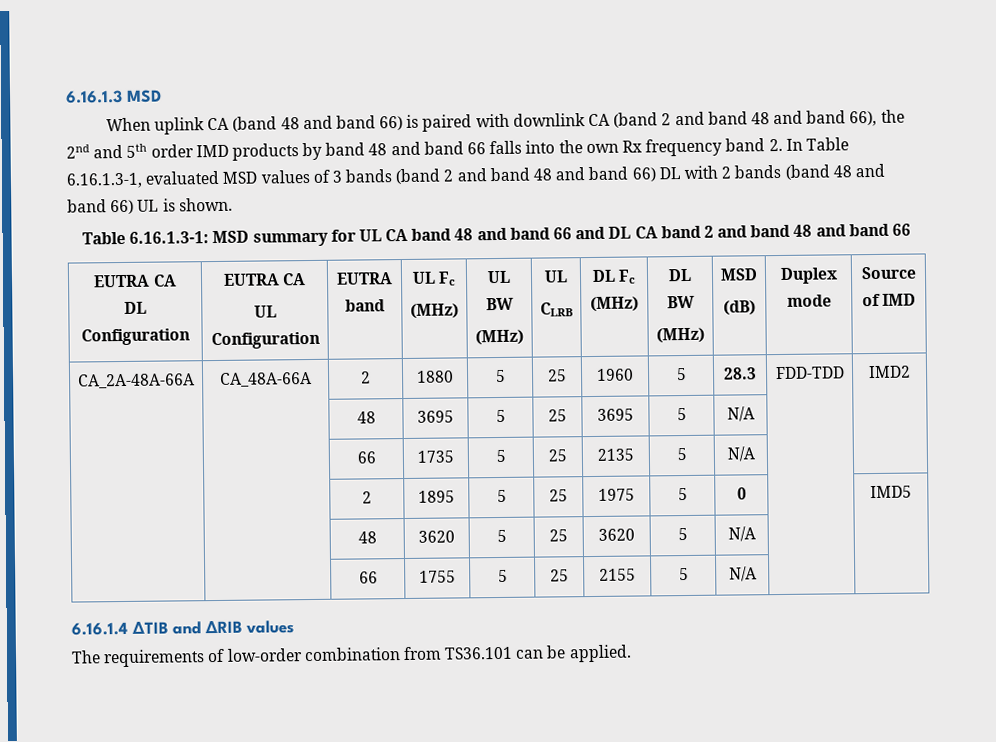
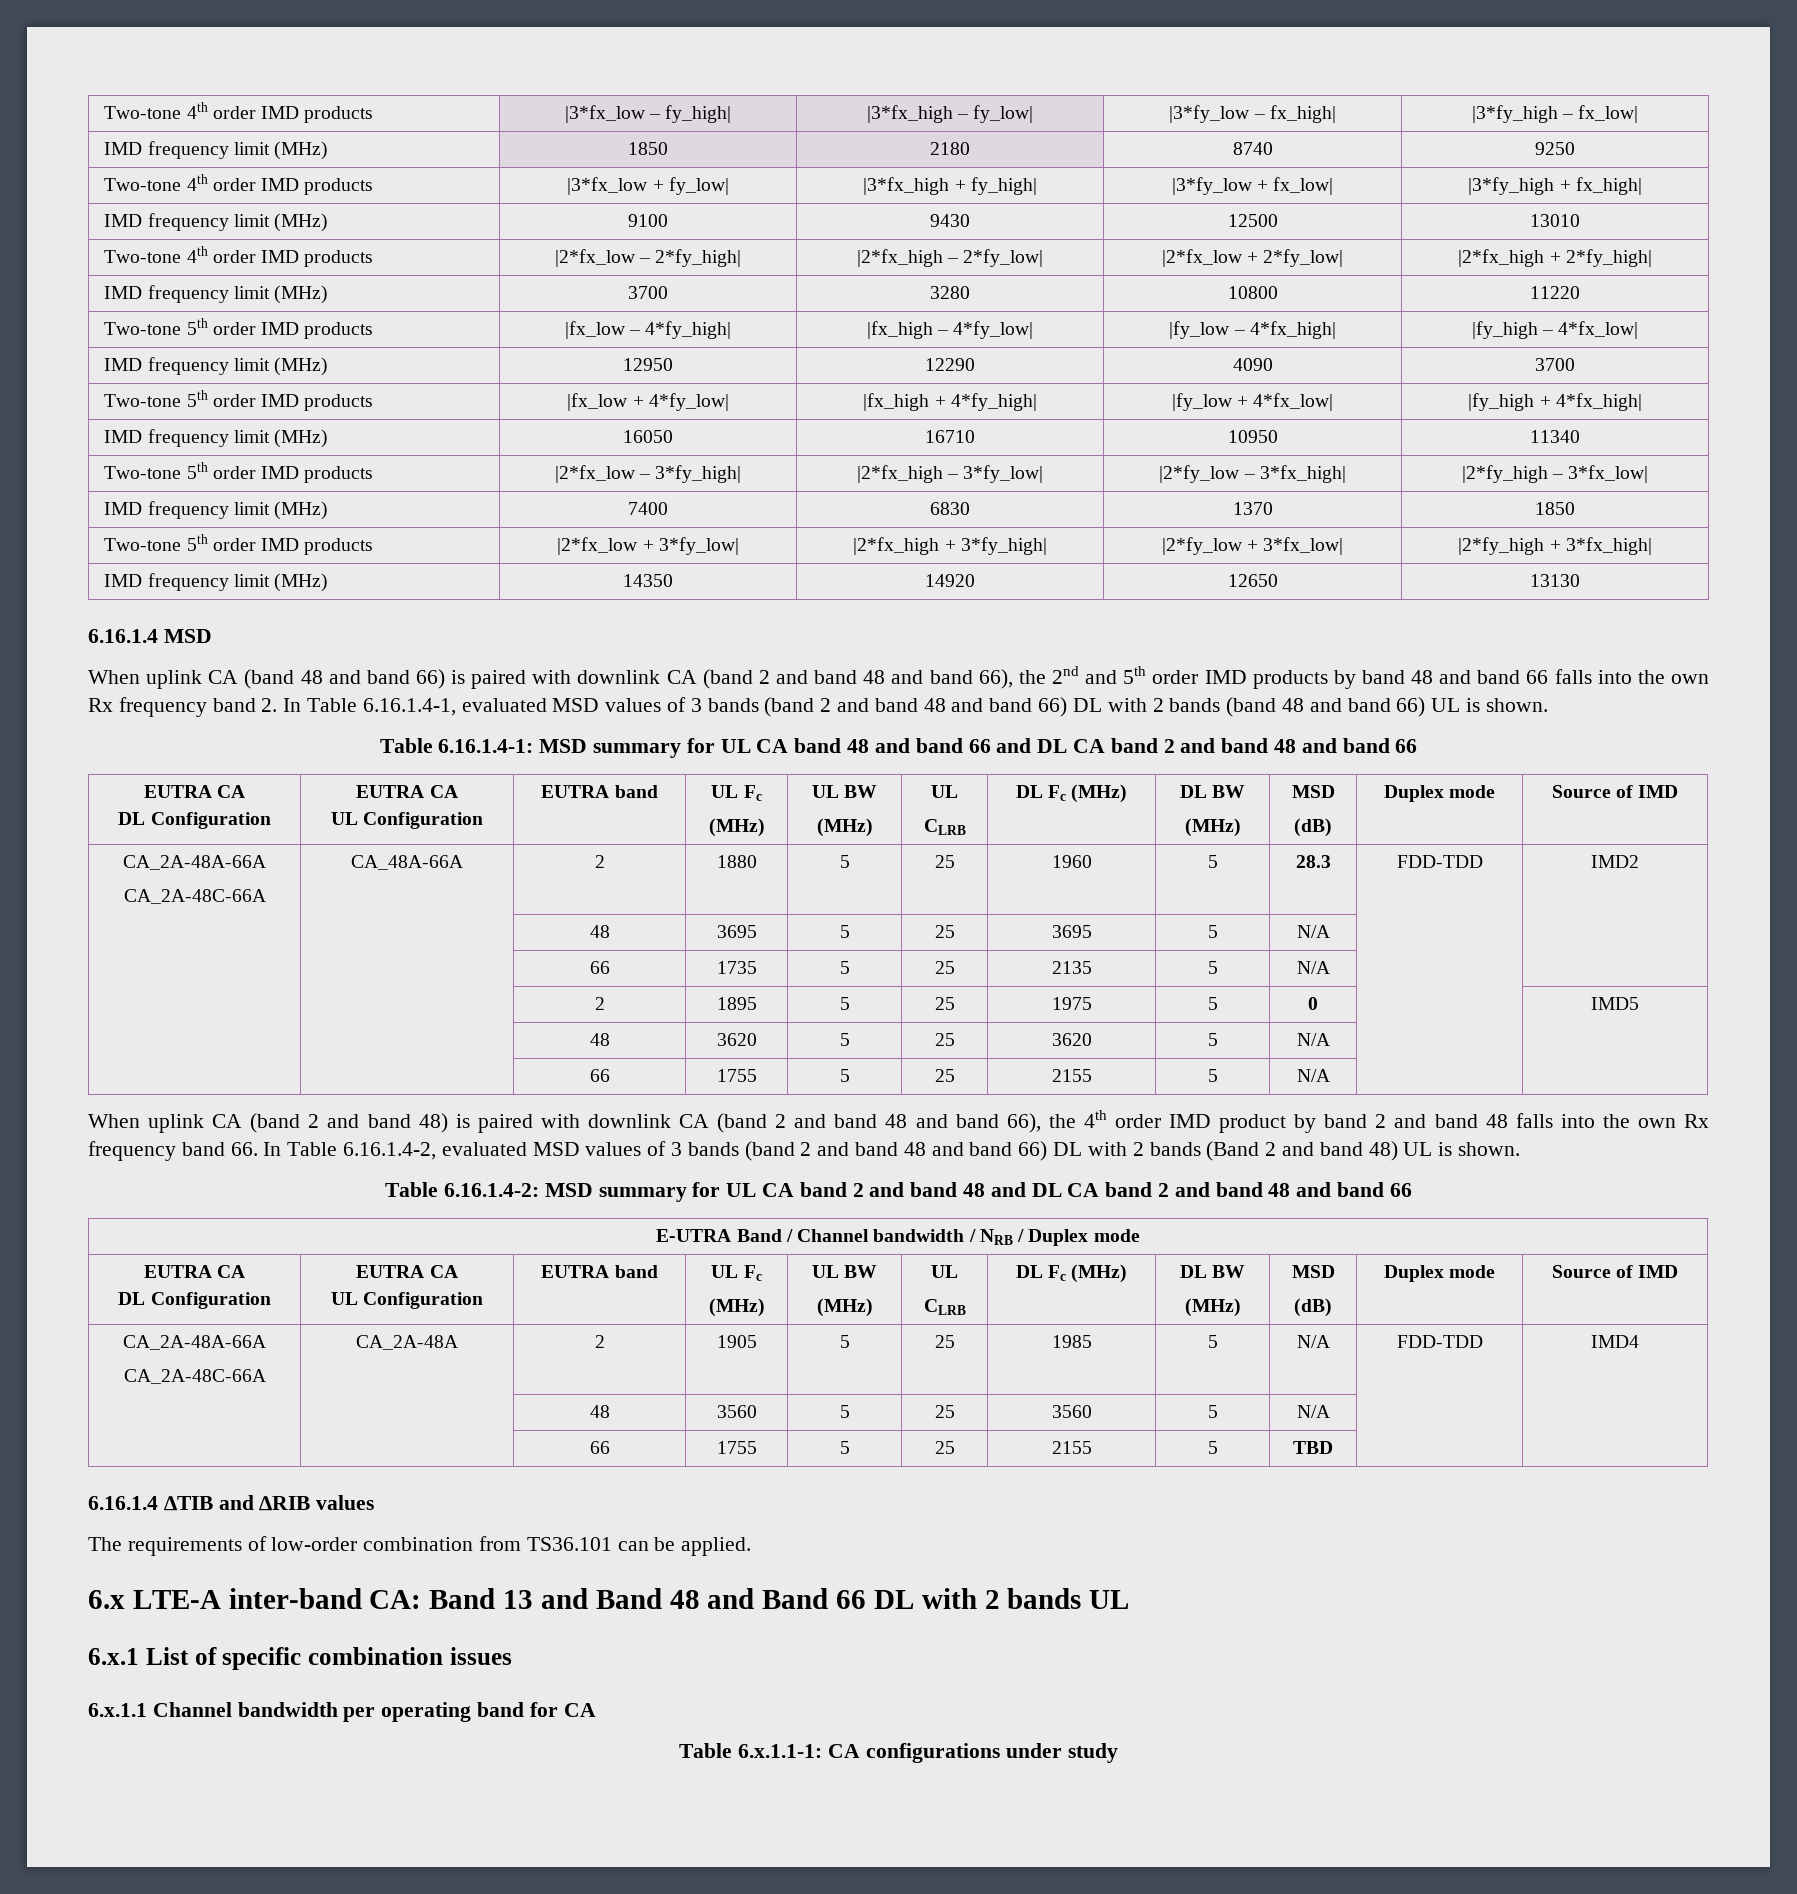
[65,89,123,104] 6.16.1.3 -> [104,102,374,123] [564,105,732,123] [866,105,1034,123] [1169,105,1336,123] [1471,105,1639,123] [104,141,329,160] [628,142,668,155] [930,142,970,155] [1232,142,1273,155] [1535,142,1575,155] [104,174,374,195] [567,177,729,195] [863,177,1037,195] [1171,177,1334,195] [1468,177,1642,195] [104,213,329,232] [628,214,668,227] [930,214,970,227] [1227,214,1278,227] [1530,214,1580,227] [104,246,374,267] [554,249,742,267] [856,249,1044,267] [1161,249,1344,267] [1458,249,1652,267] [104,285,329,304] [628,286,668,299] [930,286,970,299] [1227,286,1278,299] [1530,286,1580,299] [104,318,374,339] [564,321,732,339] [866,321,1034,339] [1169,321,1336,339] [1471,321,1639,339] [104,357,329,376] [623,358,673,371] [925,358,975,371] [1232,358,1273,371] [1535,358,1575,371] [104,390,374,411] [567,393,729,411] [863,393,1037,411] [1171,393,1334,411] [1468,393,1642,411] [104,429,329,448] [623,430,673,443] [925,430,975,443] [1227,430,1278,443] [1530,430,1580,443] [104,462,374,483] [554,465,742,483] [856,465,1044,483] [1159,465,1346,483] [1461,465,1649,483] [104,501,329,520] [628,502,668,515] [930,502,970,515] [1232,502,1273,515] [1535,502,1575,515] [104,534,374,555] [557,537,739,555] [853,537,1047,555] [1161,537,1344,555] [1458,537,1652,555] [104,573,329,592] [623,574,673,587] [925,574,975,587] [1227,574,1278,587] [1530,574,1580,587] [88,629,158,643] Two-tone 4th order IMD products | |3*fx_low – fy_high| | |3*fx_high – fy_low| | |3*fy_low – fx_high| | |3*fy_high – fx_low| // IMD frequency limit (MHz) | 1850 | 2180 | 8740 | 9250 // Two-tone 4th order IMD products | |3*fx_low + fy_low| | |3*fx_high + fy_high| | |3*fy_low + fx_low| | |3*fy_high + fx_high| // IMD frequency limit (MHz) | 9100 | 9430 | 12500 | 13010 // Two-tone 4th order IMD products | |2*fx_low – 2*fy_high| | |2*fx_high – 2*fy_low| | |2*fx_low + 2*fy_low| | |2*fx_high + 2*fy_high| // IMD frequency limit (MHz) | 3700 | 3280 | 10800 | 11220 // Two-tone 5th order IMD products | |fx_low – 4*fy_high| | |fx_high – 4*fy_low| | |fy_low – 4*fx_high| | |fy_high – 4*fx_low| // IMD frequency limit (MHz) | 12950 | 12290 | 4090 | 3700 // Two-tone 5th order IMD products | |fx_low + 4*fy_low| | |fx_high + 4*fy_high| | |fy_low + 4*fx_low| | |fy_high + 4*fx_high| // IMD frequency limit (MHz) | 16050 | 16710 | 10950 | 11340 // Two-tone 5th order IMD products | |2*fx_low – 3*fy_high| | |2*fx_high – 3*fy_low| | |2*fy_low – 3*fx_high| | |2*fy_high – 3*fx_low| // IMD frequency limit (MHz) | 7400 | 6830 | 1370 | 1850 // Two-tone 5th order IMD products | |2*fx_low + 3*fy_low| | |2*fx_high + 3*fy_high| | |2*fy_low + 3*fx_low| | |2*fy_high + 3*fx_high| // IMD frequency limit (MHz) | 14350 | 14920 | 12650 | 13130 // 6.16.1.4
[66,172,143,189] 6.16.1.3-1, -> [362,698,456,716] 6.16.1.4-1,
[129,231,210,244] 6.16.1.3-1: -> [438,739,534,753] 6.16.1.4-1:
(195, 381) none -> [123,889,266,904] // CA_2A-48C-66A
(757, 574) none -> [88,1110,1709,1133] [88,1141,1520,1161] [385,1182,1412,1202] [656,1229,1140,1246] [143,1265,246,1278] [118,1292,271,1309] [356,1265,458,1278] [330,1292,484,1309] [541,1265,658,1278] [711,1265,762,1281] [708,1298,765,1317] [811,1265,878,1278] [816,1298,873,1317] [931,1265,958,1278] [923,1299,966,1315] [1015,1264,1128,1283] [1179,1265,1246,1278] [1184,1298,1241,1317] [1291,1265,1335,1278] [1294,1298,1332,1317] [1383,1265,1496,1282] [1551,1265,1679,1278] [123,1335,266,1350] [123,1369,266,1384] [356,1335,458,1350] [594,1335,605,1348] [716,1335,757,1348] [839,1335,850,1348] [934,1335,955,1348] [1051,1335,1092,1348] [1207,1335,1218,1348] [1296,1335,1330,1348] [1396,1335,1483,1348] [1591,1335,1639,1348] [589,1405,610,1418] [716,1405,757,1418] [839,1405,850,1418] [934,1405,955,1418] [1051,1405,1092,1418] [1207,1405,1218,1418] [1296,1405,1330,1418] [589,1441,610,1454] [716,1441,757,1454] [839,1441,850,1454] [934,1441,955,1454] [1051,1441,1092,1454] [1207,1441,1218,1454] [1293,1441,1333,1454] // When uplink CA (band 2 and band 48) is paired with downlink CA (band 2 and band 48 and band 66), the 4th order IMD product by band 2 and band 48 falls into the own Rx frequency band 66. In Table 6.16.1.4-2, evaluated MSD values of 3 bands (band 2 and band 48 and band 66) DL with 2 bands (Band 2 and band 48) UL is shown. // Table 6.16.1.4-2: MSD summary for UL CA band 2 and band 48 and DL CA band 2 and band 48 and band 66 // E-UTRA Band / Channel bandwidth / NRB / Duplex mode // EUTRA CA // DL Configuration | EUTRA CA // UL Configuration | EUTRA band | UL Fc // (MHz) | UL BW // (MHz) | UL // CLRB | DL Fc (MHz) | DL BW // (MHz) | MSD // (dB) | Duplex mode | Source of IMD // CA_2A-48A-66A // CA_2A-48C-66A | CA_2A-48A | 2 | 1905 | 5 | 25 | 1985 | 5 | N/A | FDD-TDD | IMD4 // | | 48 | 3560 | 5 | 25 | 3560 | 5 | N/A | | // | | 66 | 1755 | 5 | 25 | 2155 | 5 | TBD | |
(632, 653) none -> [88,1588,1130,1609] [88,1647,512,1670] [88,1702,596,1722] [679,1743,1118,1763] // 6.x LTE-A inter-band CA: Band 13 and Band 48 and Band 66 DL with 2 bands UL // 6.x.1 List of specific combination issues // 6.x.1.1 Channel bandwidth per operating band for CA // Table 6.x.1.1-1: CA configurations under study

